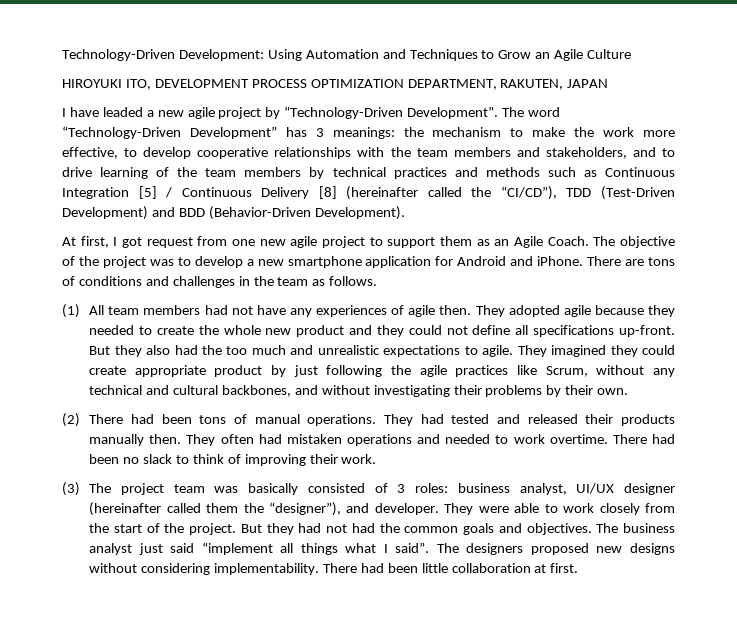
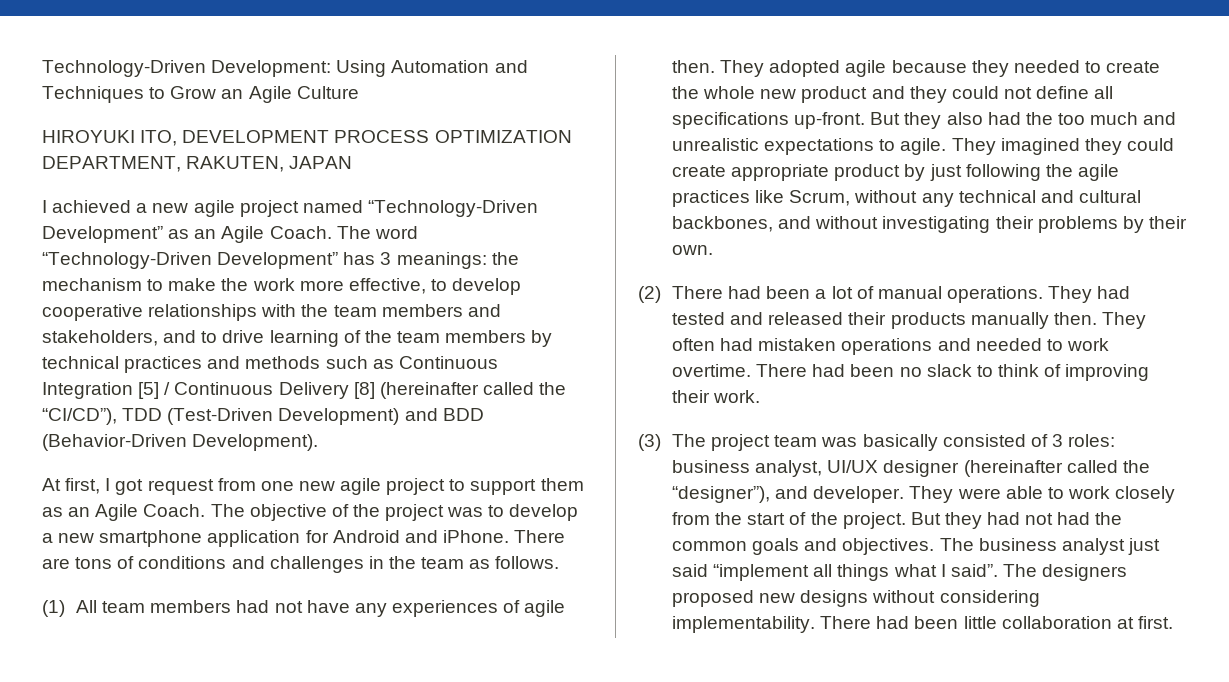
[69,107,143,117] have leaded -> [52,200,132,213] achieved
[265,106,499,119] by “Technology-Driven Development”. -> [302,200,538,217] [42,226,332,243] named “Technology-Driven Development” as an Agile Coach.
[199,415,227,424] tons -> [815,286,853,299] a lot
[206,503,239,513] them -> (1118, 466) none

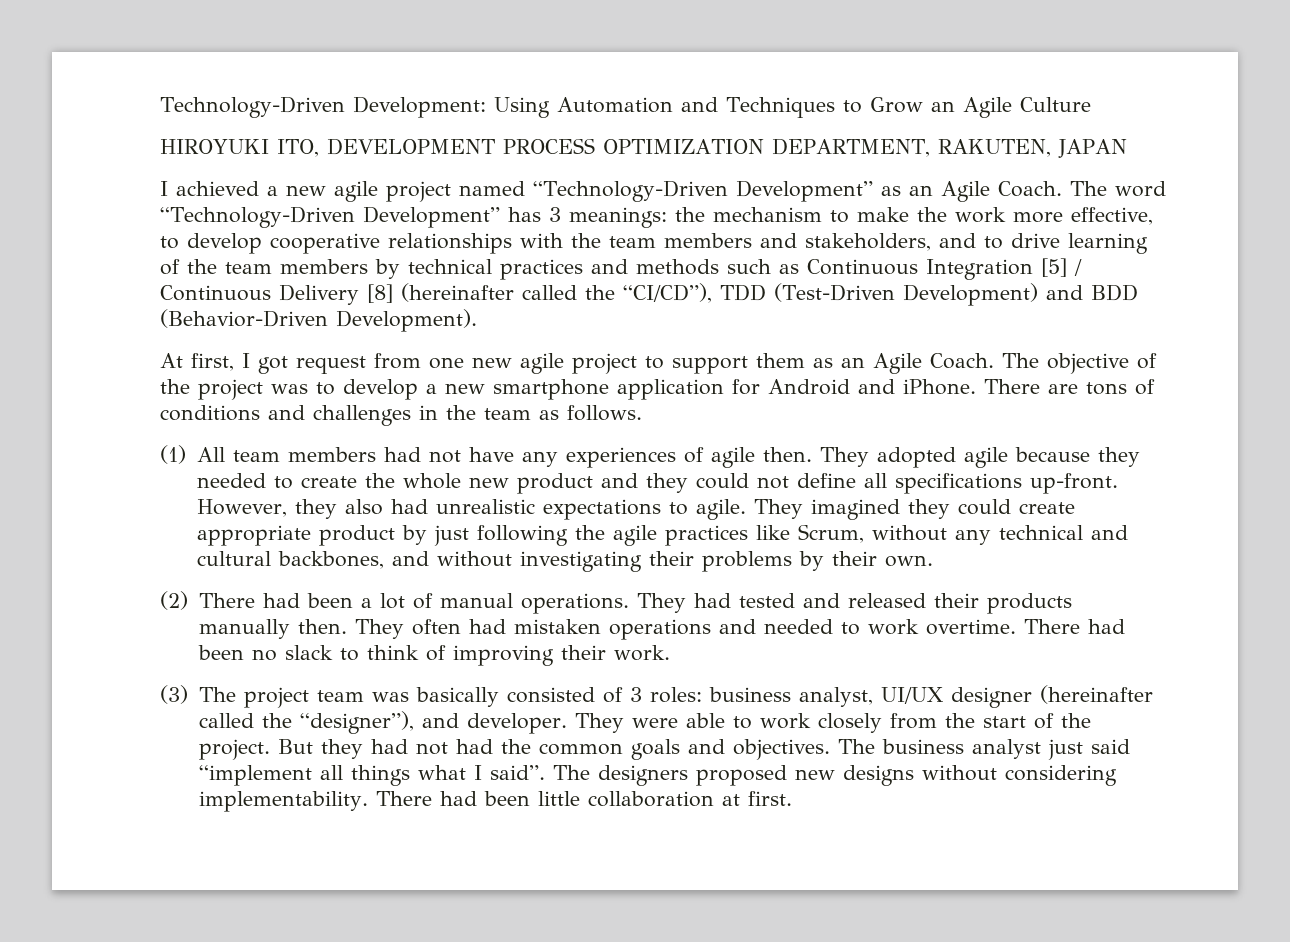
[870,112,901,125] But -> [196,499,287,517] However,
[1025,112,1177,125] the too much and -> (428, 506) none

